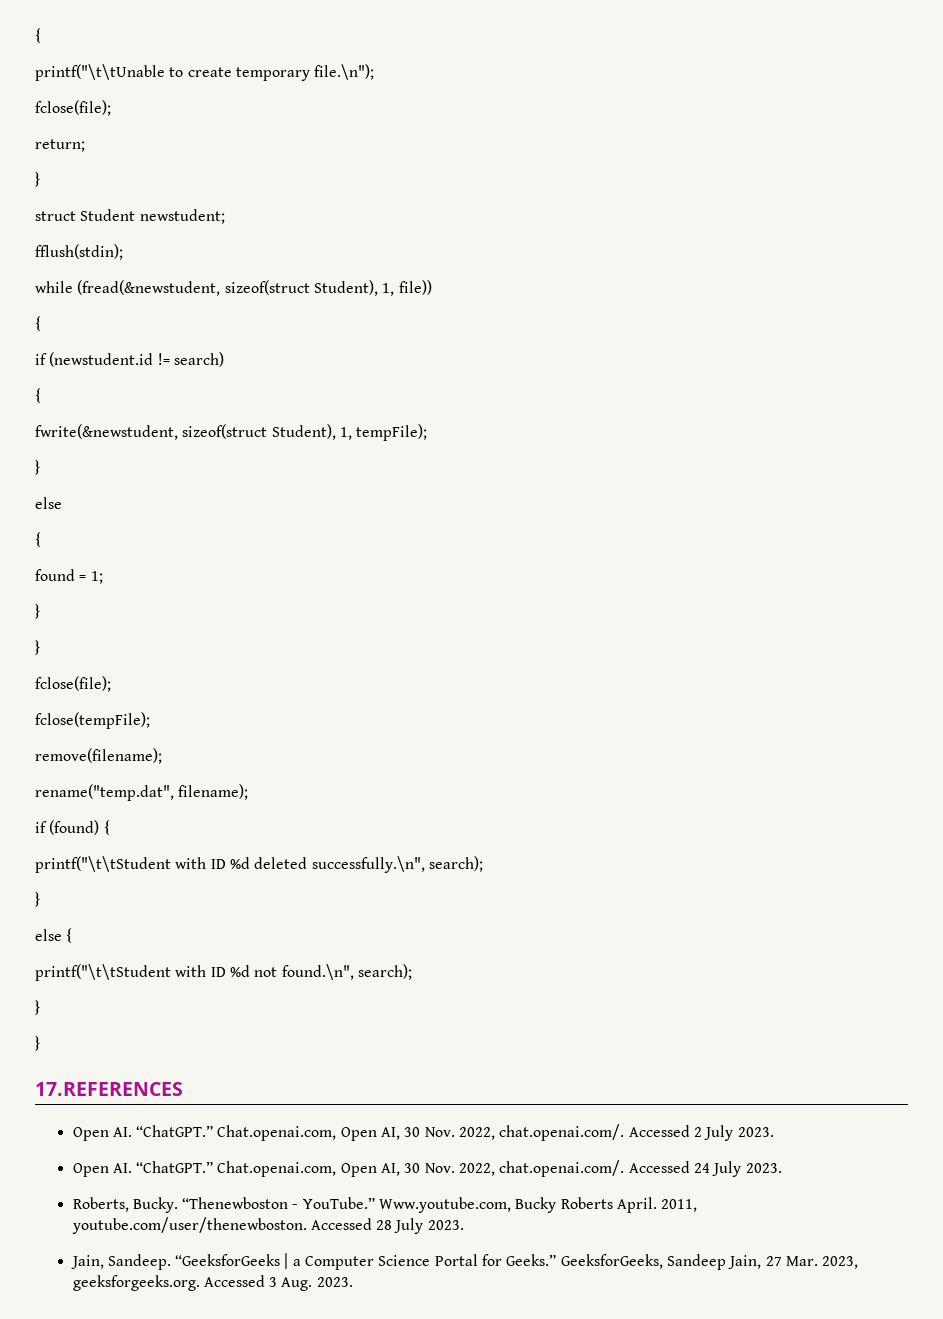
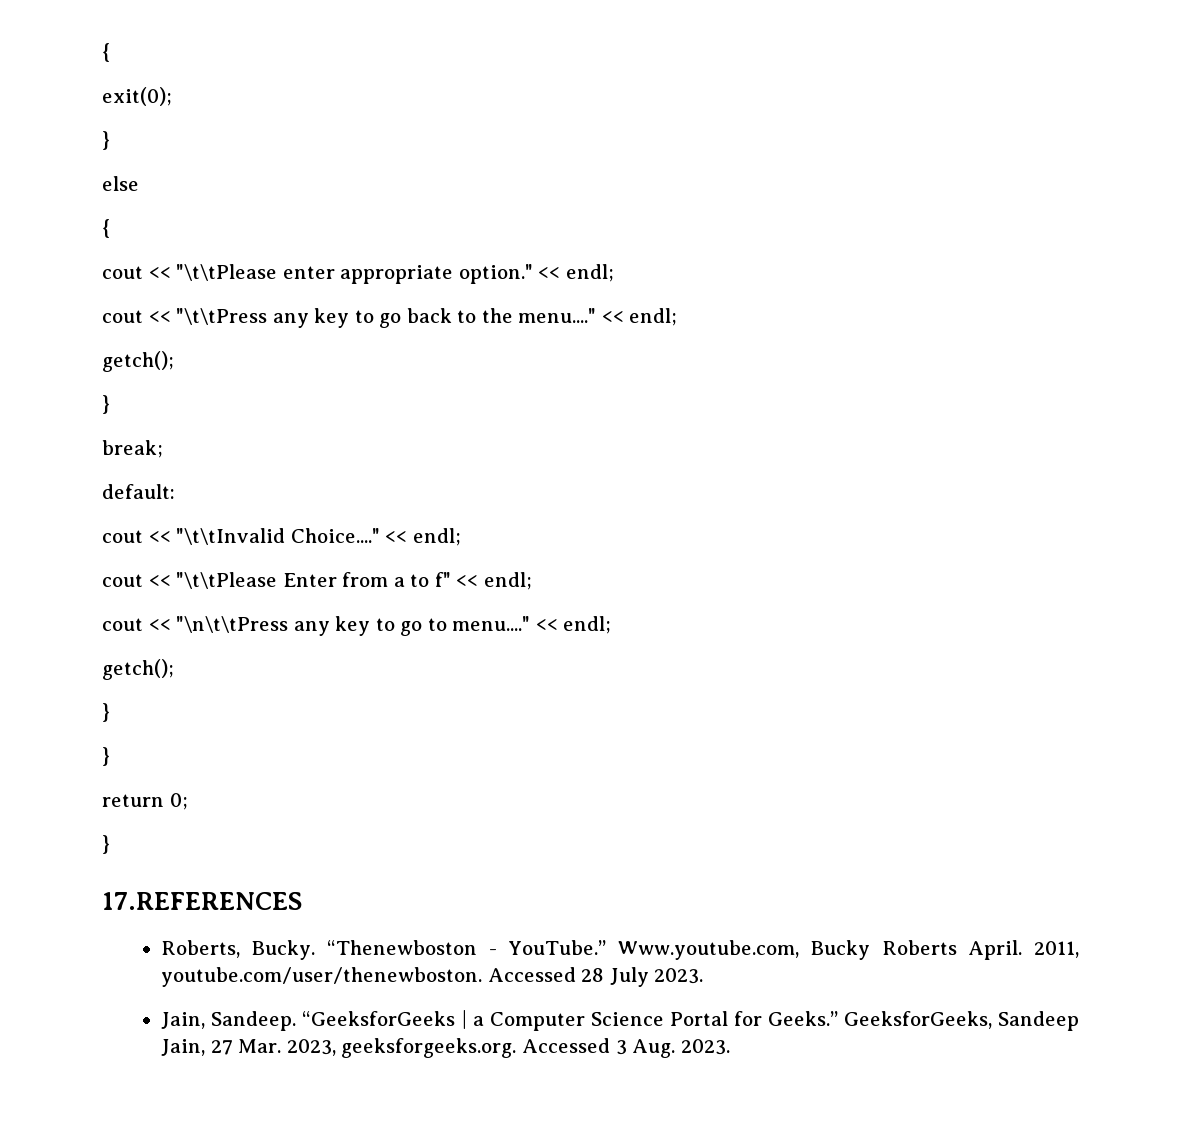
[35,28,41,43] [35,64,375,81] [35,100,111,116] [35,139,85,152] [35,172,40,187] [35,209,225,224] [35,244,123,260] [35,280,432,296] [35,316,41,331] [35,352,224,367] [35,388,41,403] [35,424,428,441] [35,460,40,475] [35,497,62,509] [35,532,41,547] [35,569,103,584] [35,604,40,619] [35,640,40,655] [35,676,111,692] [35,712,150,729] [35,748,162,764] [35,784,249,801] [35,820,110,835] [35,856,483,873] [35,892,40,907] [35,928,73,943] [35,964,412,981] [35,1000,40,1015] [35,1036,40,1051] [35,1082,183,1096] [72,1124,774,1141] [72,1160,782,1177] { // printf("\t\tUnable to create temporary file.\n"); // fclose(file); // return; // } // struct Student newstudent; // fflush(stdin); // while (fread(&newstudent, sizeof(struct Student), 1, file)) // { // if (newstudent.id != search) // { // fwrite(&newstudent, sizeof(struct Student), 1, tempFile); // } // else // { // found = 1; // } // } // fclose(file); // fclose(tempFile); // remove(filename); // rename("temp.dat", filename); // if (found) { // printf("\t\tStudent with ID %d deleted successfully.\n", search); // } // else { // printf("\t\tStudent with ID %d not found.\n", search); // } // } // 17.REFERENCES // Open AI. “ChatGPT.” Chat.openai.com, Open AI, 30 Nov. 2022, chat.openai.com/. Accessed 2 July 2023. // Open AI. “ChatGPT.” Chat.openai.com, Open AI, 30 Nov. 2022, chat.openai.com/. Accessed 24 July 2023. -> [102,43,110,62] [102,87,172,106] [102,131,110,150] [102,176,139,191] [102,219,110,238] [102,264,614,284] [102,308,678,328] [102,351,174,372] [102,395,110,414] [102,440,163,458] [102,484,175,499] [102,528,461,546] [102,572,532,590] [102,616,612,636] [102,659,174,680] [102,703,110,722] [102,747,110,766] [102,793,188,810] [102,835,110,854] [102,892,302,910] { // exit(0); // } // else // { // cout << "\t\tPlease enter appropriate option." << endl; // cout << "\t\tPress any key to go back to the menu...." << endl; // getch(); // } // break; // default: // cout << "\t\tInvalid Choice...." << endl; // cout << "\t\tPlease Enter from a to f" << endl; // cout << "\n\t\tPress any key to go to menu...." << endl; // getch(); // } // } // return 0; // } // 17.REFERENCES

